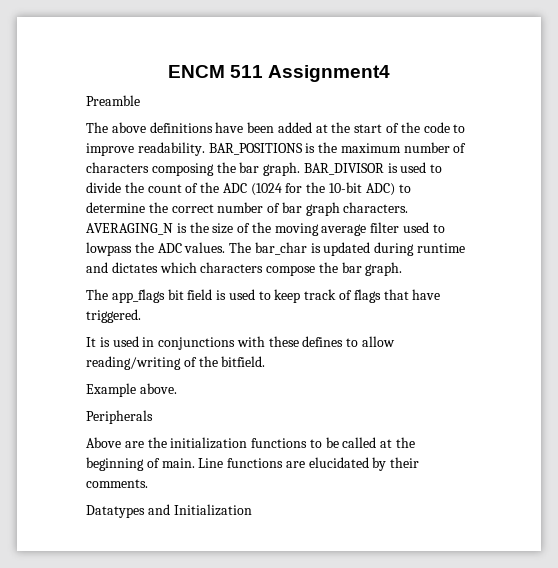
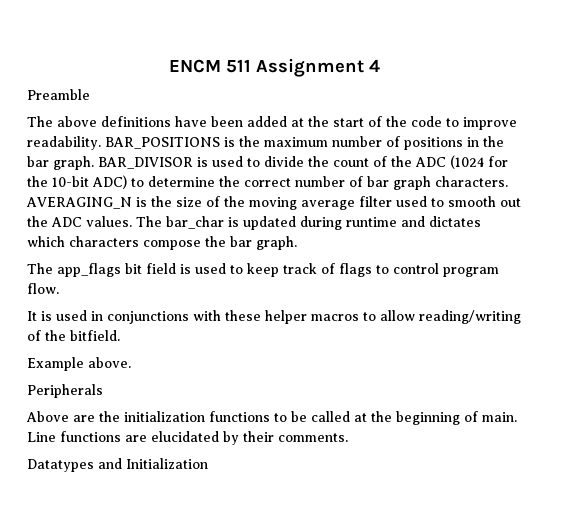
[268,65,391,82] Assignment4 -> [256,58,380,77] Assignment 4
[86,162,214,176] characters composing -> [404,137,479,150] positions in
[86,242,132,256] lowpass -> [448,196,521,207] smooth out
[383,289,441,300] [86,309,141,323] that have triggered. -> [376,263,499,277] [27,283,59,294] to control program flow.
[302,336,344,347] defines -> [265,310,359,324] helper macros

